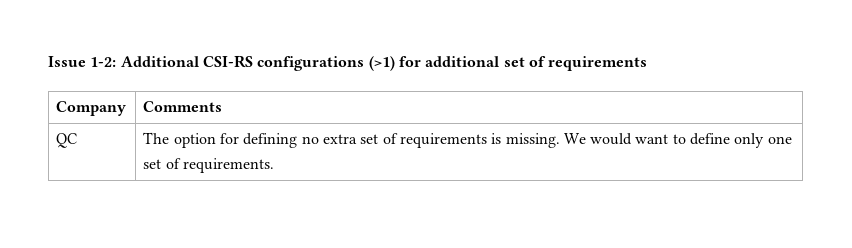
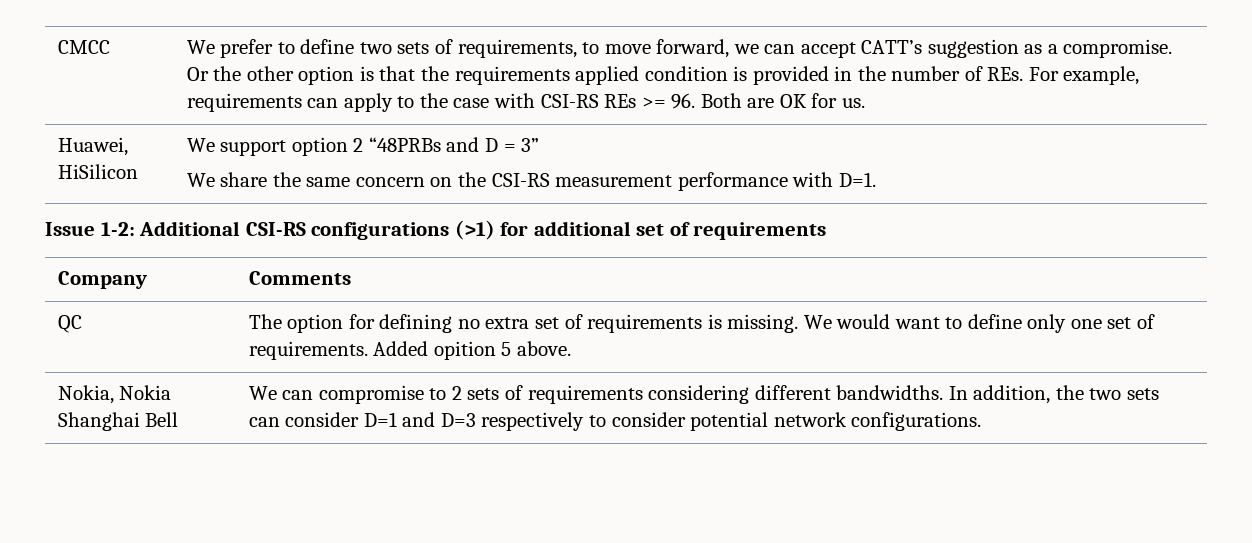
(48, 61) none -> [57,40,110,54] [186,39,1173,58] [186,66,1140,85] [186,93,865,112] [57,137,128,156] [57,164,138,179] [186,137,540,156] [186,172,876,191] CMCC | We prefer to define two sets of requirements, to move forward, we can accept CATT’s suggestion as a compromise. Or the other option is that the requirements applied condition is provided in the number of REs. For example, requirements can apply to the case with CSI-RS REs >= 96. Both are OK for us. // Huawei, HiSilicon | We support option 2 “48PRBs and D = 3” // We share the same concern on the CSI-RS measurement performance with D=1. //
(274, 165) none -> [373,341,571,360] [57,385,172,404] [57,412,179,431] [248,385,1159,404] [248,412,982,431] Added opition 5 above. // Nokia, Nokia Shanghai Bell | We can compromise to 2 sets of requirements considering different bandwidths. In addition, the two sets can consider D=1 and D=3 respectively to consider potential network configurations.

